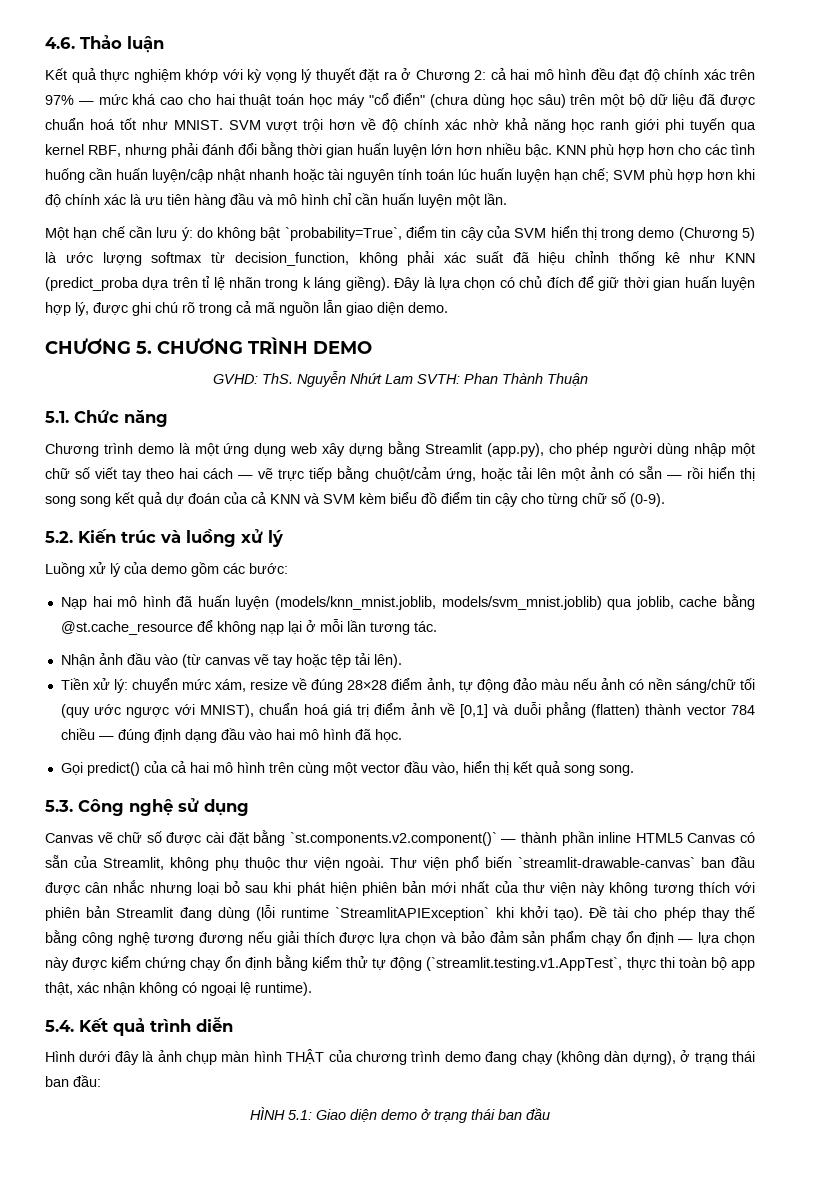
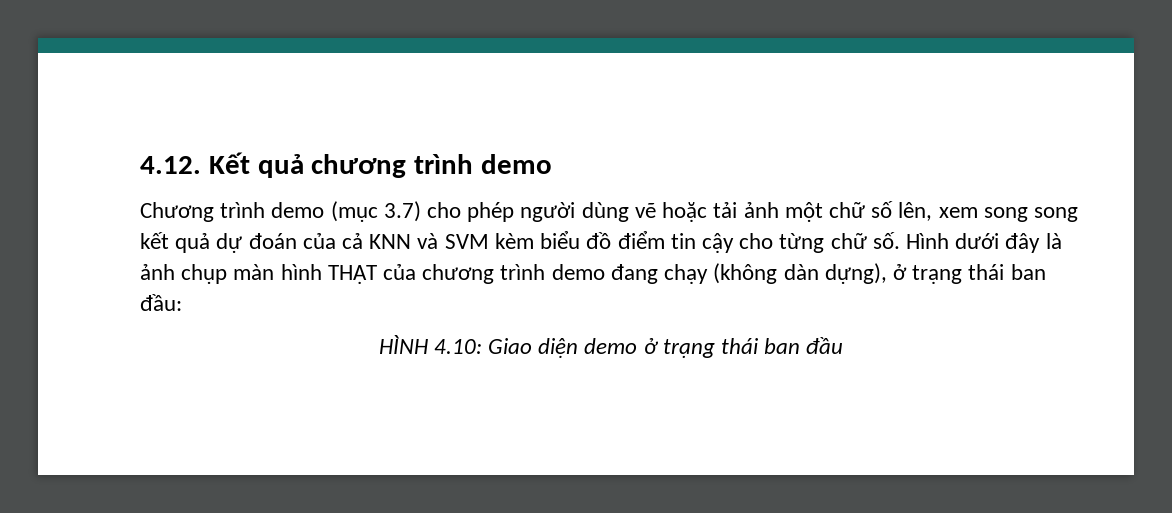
[45,35,164,53] [45,68,755,83] [45,93,755,108] [45,118,757,133] [45,142,755,158] [45,168,755,183] [45,193,507,208] [45,226,755,241] [45,251,755,266] [45,276,755,291] [45,300,448,316] [45,337,372,354] [212,371,588,387] [45,410,168,427] [45,441,756,457] [45,466,755,482] 4.6. Thảo luận // Kết quả thực nghiệm khớp với kỳ vọng lý thuyết đặt ra ở Chương 2: cả hai mô hình đều đạt độ chính xác trên 97% — mức khá cao cho hai thuật toán học máy "cổ điển" (chưa dùng học sâu) trên một bộ dữ liệu đã được chuẩn hoá tốt như MNIST. SVM vượt trội hơn về độ chính xác nhờ khả năng học ranh giới phi tuyến qua kernel RBF, nhưng phải đánh đổi bằng thời gian huấn luyện lớn hơn nhiều bậc. KNN phù hợp hơn cho các tình huống cần huấn luyện/cập nhật nhanh hoặc tài nguyên tính toán lúc huấn luyện hạn chế; SVM phù hợp hơn khi độ chính xác là ưu tiên hàng đầu và mô hình chỉ cần huấn luyện một lần. // Một hạn chế cần lưu ý: do không bật `probability=True`, điểm tin cậy của SVM hiển thị trong demo (Chương 5) là ước lượng softmax từ decision_function, không phải xác suất đã hiệu chỉnh thống kê như KNN (predict_proba dựa trên tỉ lệ nhãn trong k láng giềng). Đây là lựa chọn có chủ đích để giữ thời gian huấn luyện hợp lý, được ghi chú rõ trong cả mã nguồn lẫn giao diện demo. // CHƯƠNG 5. CHƯƠNG TRÌNH DEMO // GVHD: ThS. Nguyễn Nhứt Lam SVTH: Phan Thành Thuận // 5.1. Chức năng // Chương trình demo là một ứng dụng web xây dựng bằng Streamlit (app.py), cho phép người dùng nhập một chữ số viết tay theo hai cách — vẽ trực tiếp bằng chuột/cảm ứng, hoặc tải lên một ảnh có sẵn — rồi hiển thị -> [140,152,553,178] [140,201,978,222] 4.12. Kết quả chương trình demo // Chương trình demo (mục 3.7) cho phép người dùng vẽ hoặc tải ảnh một chữ số lên, xem
[611,492,665,507] [45,529,283,547] [45,562,288,577] [60,594,755,610] [60,619,437,635] [60,653,402,668] [60,678,755,693] [60,702,755,718] [60,728,402,743] [60,761,634,776] [45,798,249,816] [45,830,756,846] [45,855,755,871] [45,880,755,896] [45,905,755,921] [45,930,756,946] [45,955,756,971] [45,982,312,996] [45,1017,233,1036] số (0-9). // 5.2. Kiến trúc và luồng xử lý // Luồng xử lý của demo gồm các bước: // Nạp hai mô hình đã huấn luyện (models/knn_mnist.joblib, models/svm_mnist.joblib) qua joblib, cache bằng @st.cache_resource để không nạp lại ở mỗi lần tương tác. // Nhận ảnh đầu vào (từ canvas vẽ tay hoặc tệp tải lên). // Tiền xử lý: chuyển mức xám, resize về đúng 28×28 điểm ảnh, tự động đảo màu nếu ảnh có nền sáng/chữ tối (quy ước ngược với MNIST), chuẩn hoá giá trị điểm ảnh về [0,1] và duỗi phẳng (flatten) thành vector 784 chiều — đúng định dạng đầu vào hai mô hình đã học. // Gọi predict() của cả hai mô hình trên cùng một vector đầu vào, hiển thị kết quả song song. // 5.3. Công nghệ sử dụng // Canvas vẽ chữ số được cài đặt bằng `st.components.v2.component()` — thành phần inline HTML5 Canvas có sẵn của Streamlit, không phụ thuộc thư viện ngoài. Thư viện phổ biến `streamlit-drawable-canvas` ban đầu được cân nhắc nhưng loại bỏ sau khi phát hiện phiên bản mới nhất của thư viện này không tương thích với phiên bản Streamlit đang dùng (lỗi runtime `StreamlitAPIException` khi khởi tạo). Đề tài cho phép thay thế bằng công nghệ tương đương nếu giải thích được lựa chọn và bảo đảm sản phẩm chạy ổn định — lựa chọn này được kiểm chứng chạy ổn định bằng kiểm thử tự động (`streamlit.testing.v1.AppTest`, thực thi toàn bộ app thật, xác nhận không có ngoại lệ runtime). // 5.4. Kết quả trình diễn // -> [872,232,900,249] số.
[288,1110,312,1120] 5.1: -> [433,339,482,354] 4.10:

